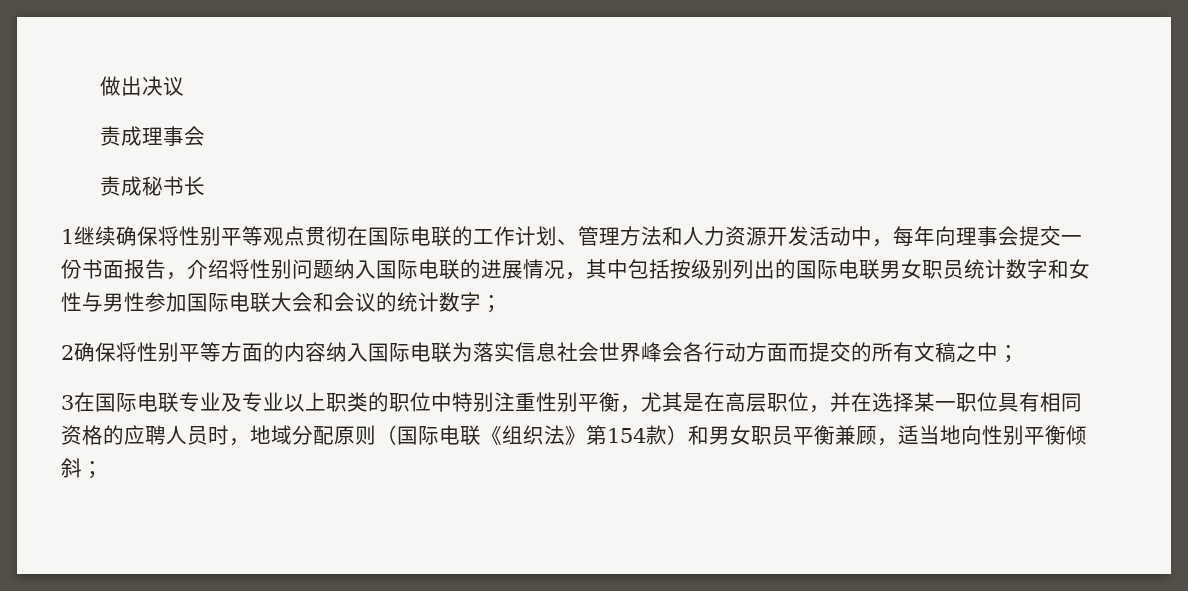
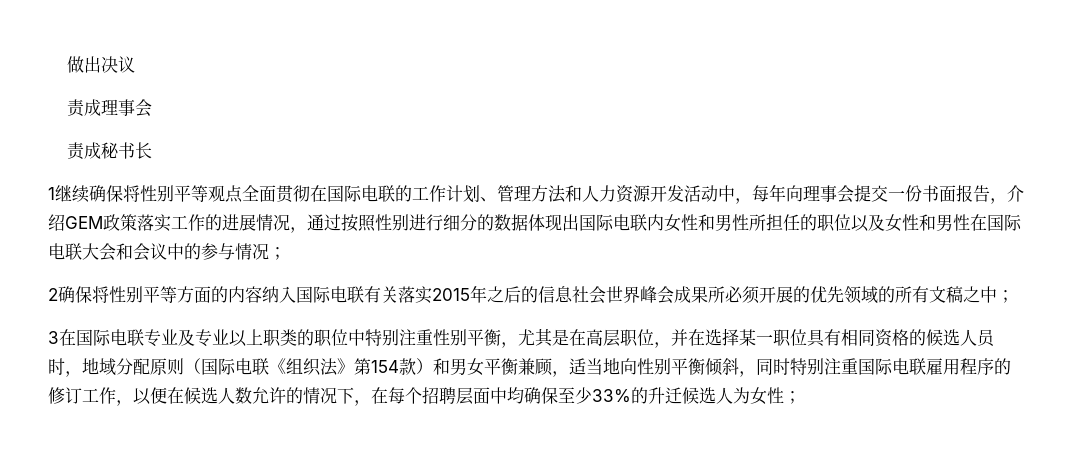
(305, 236) none -> [242,185,276,202] 全面
[229,259,1090,280] [61,292,187,312] 将性别问题纳入国际电联的进展情况，其中包括按级别列出的国际电联男女职员统计数字和女性与男性参加 -> [65,214,987,233] GEM政策落实工作的进展情况，通过按照性别进行细分的数据体现出国际电联内女性和男性所担任的职位以及女性和男性在
[376,292,481,312] 的统计数字 -> [167,243,269,260] 中的参与情况
[452,342,851,362] 为落实信息社会世界峰会各行动方面而提交 -> [364,285,878,304] 有关落实2015年之后的信息社会世界峰会成果所必须开展的优先领域
[124,425,166,445] 应聘 -> [926,329,960,346] 候选
[751,426,793,445] 职员 -> (484, 367) none
(82, 468) none -> [739,358,1011,377] [48,387,784,406] ，同时特别注重国际电联雇用程序的修订工作，以便在候选人数允许的情况下，在每个招聘层面中均确保至少33%的升迁候选人为女性

